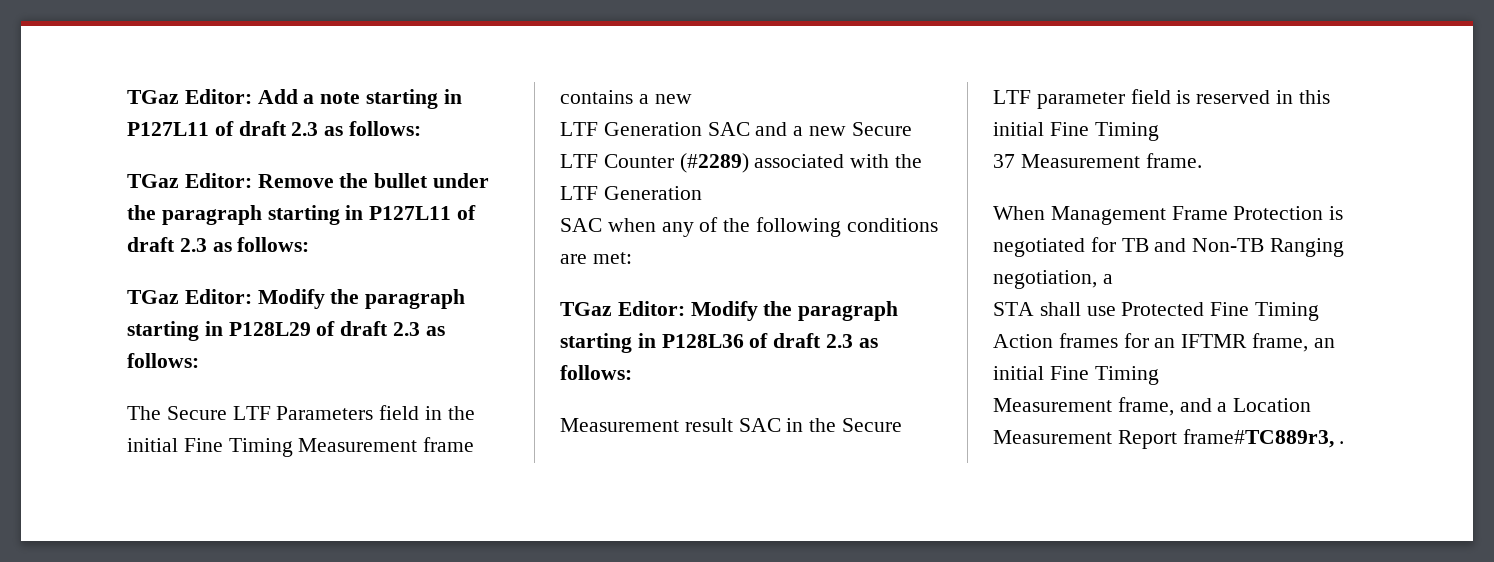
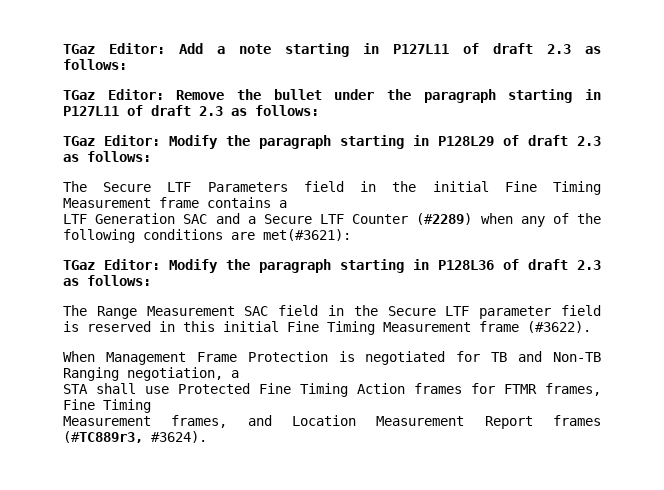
[654,94,692,104] new -> (287, 204) none
[809,126,847,136] new -> (256, 220) none
[754,154,923,168] [560,186,702,200] [560,218,602,232] associated with the LTF Generation // SAC -> (473, 219) none
[592,252,632,264] met: -> [263,229,351,241] met(#3621):
[560,418,781,432] Measurement result SAC -> [63,305,319,319] The Range Measurement SAC field
[993,153,1202,168] // 37 Measurement frame. -> [383,321,591,333] Measurement frame (#3622).
[1154,333,1335,352] [993,366,1159,385] [993,397,1312,416] [993,429,1345,449] an IFTMR frame, an initial Fine Timing // Measurement frame, and a Location Measurement Report frame#TC889r3, . -> [504,383,601,396] [63,399,151,413] [63,415,601,429] [63,431,207,443] FTMR frames, Fine Timing // Measurement frames, and Location Measurement Report frames (#TC889r3, #3624).

